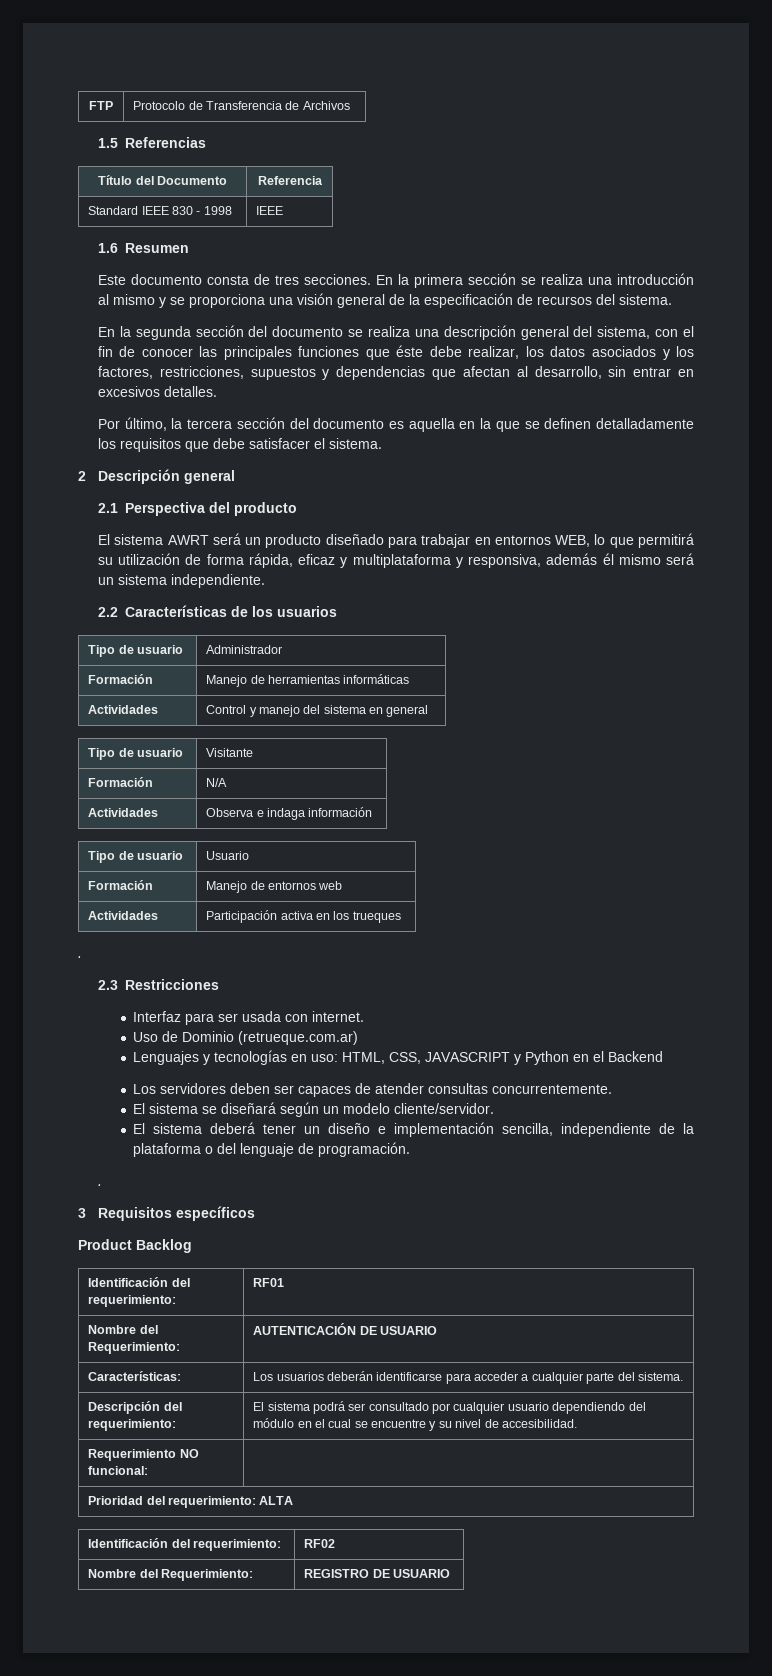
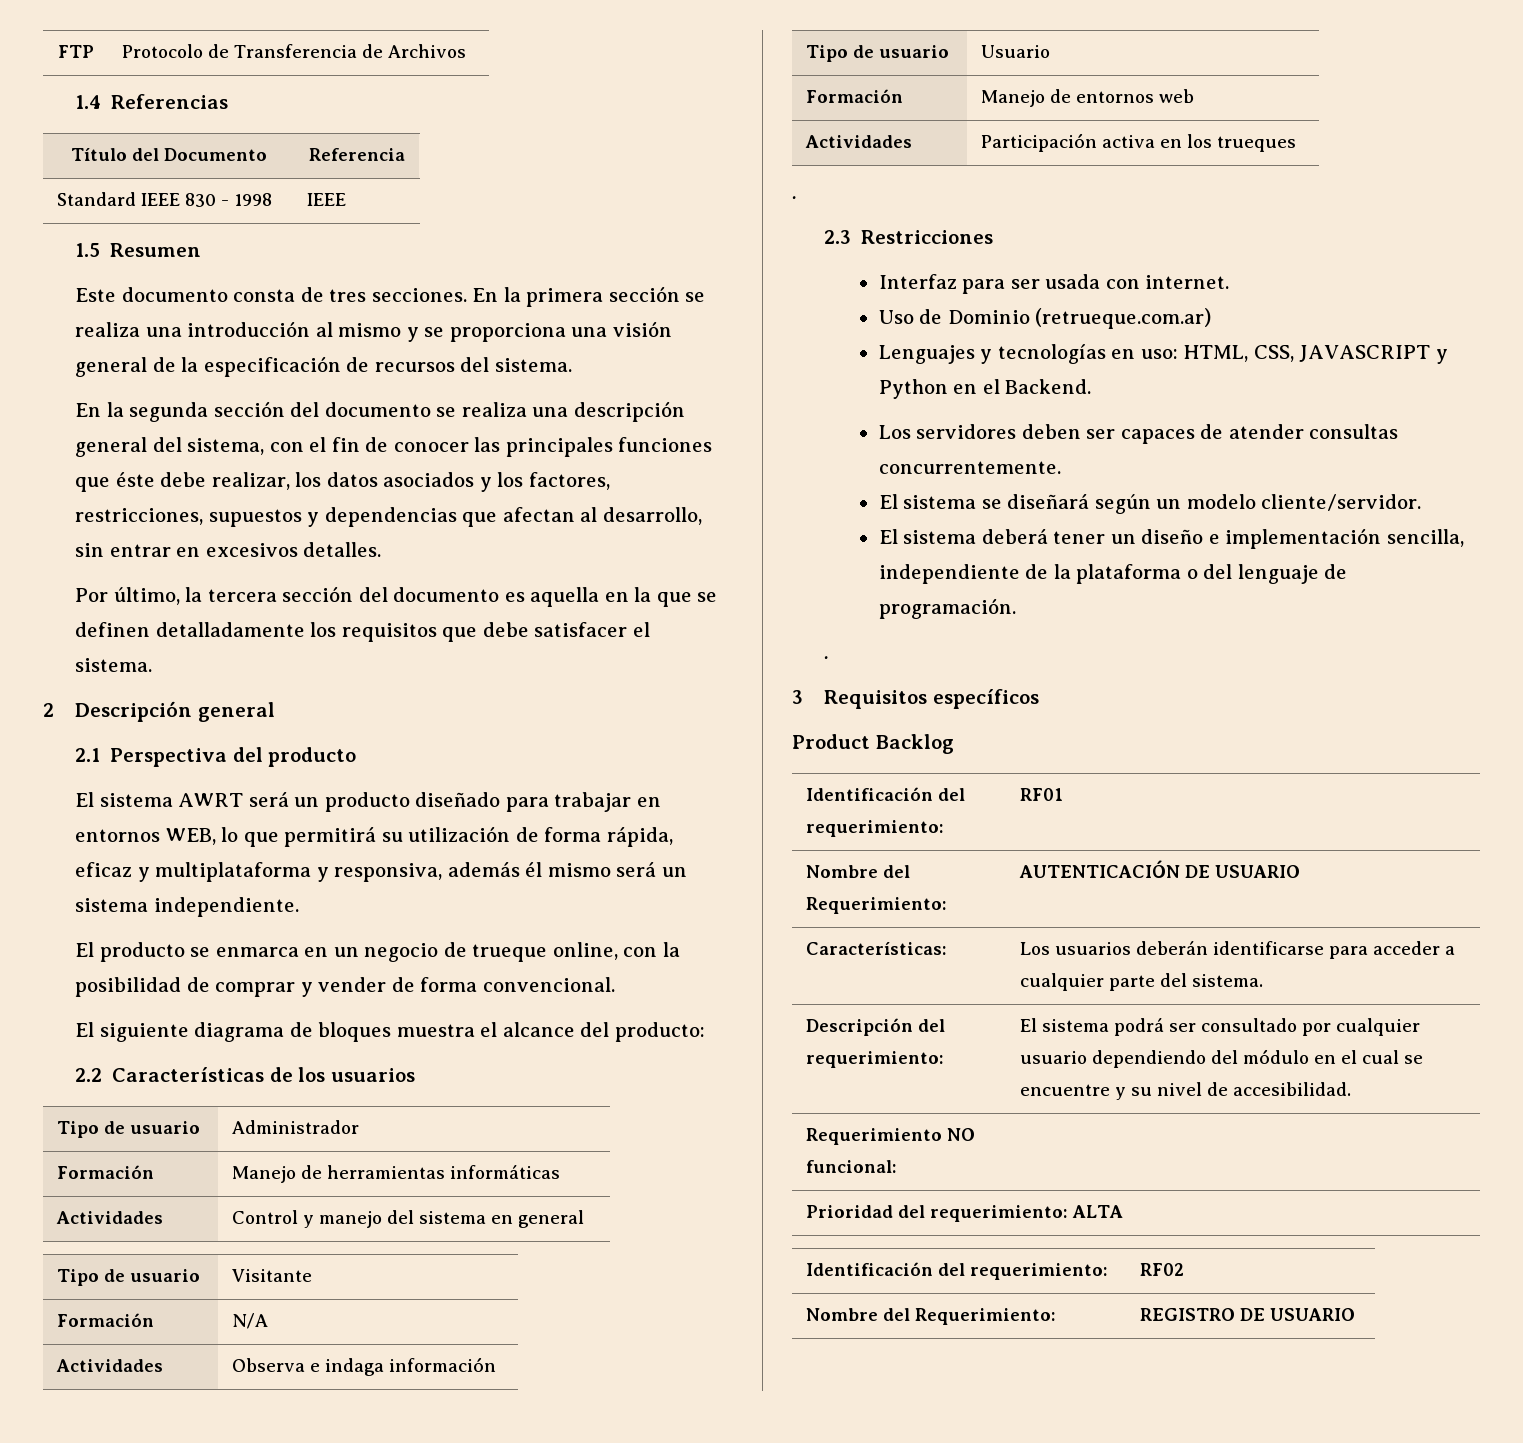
[97,138,118,148] 1.5 -> [74,95,101,109] 1.4
[97,243,118,253] 1.6 -> [74,243,100,257] 1.5
(265, 581) none -> [74,942,680,962] [74,977,615,997] [74,1022,705,1042] // El producto se enmarca en un negocio de trueque online, con la posibilidad de comprar y vender de forma convencional. // El siguiente diagrama de bloques muestra el alcance del producto:
[608,1051,664,1062] Backend -> [1005,379,1092,394] Backend.

